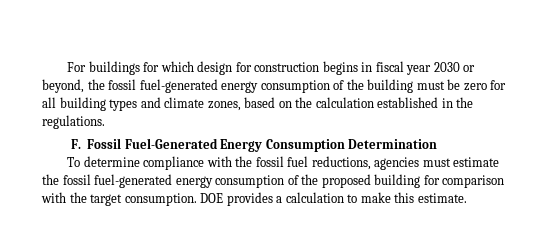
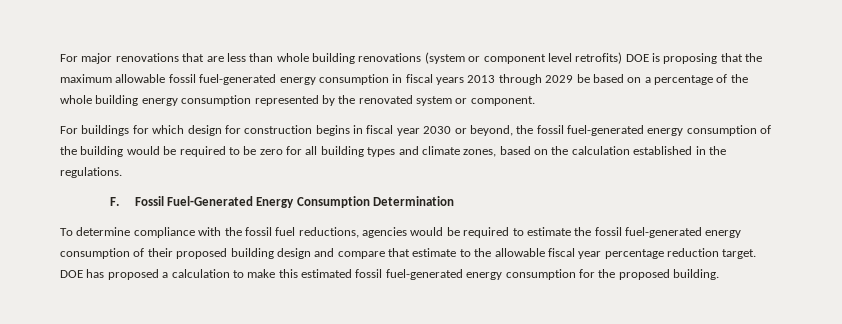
[67,62,87,72] For -> [60,52,763,64] [60,74,748,85] [60,95,535,106] [60,126,78,134] For major renovations that are less than whole building renovations (system or component level retrofits) DOE is proposing that the maximum allowable fossil fuel-generated energy consumption in fiscal years 2013 through 2029 be based on a percentage of the whole building energy consumption represented by the renovated system or component. // For
[416,81,445,90] must -> [126,146,240,157] would be required to
[422,158,451,167] must -> [410,227,524,238] would be required to
[301,174,319,185] the -> [147,248,173,257] their
[423,175,505,188] [41,192,273,206] for comparison with the target consumption. DOE provides -> [276,248,757,259] [60,269,159,280] design and compare that estimate to the allowable fiscal year percentage reduction target. DOE has proposed
[417,193,467,203] estimate. -> [301,269,719,280] estimated fossil fuel-generated energy consumption for the proposed building.

